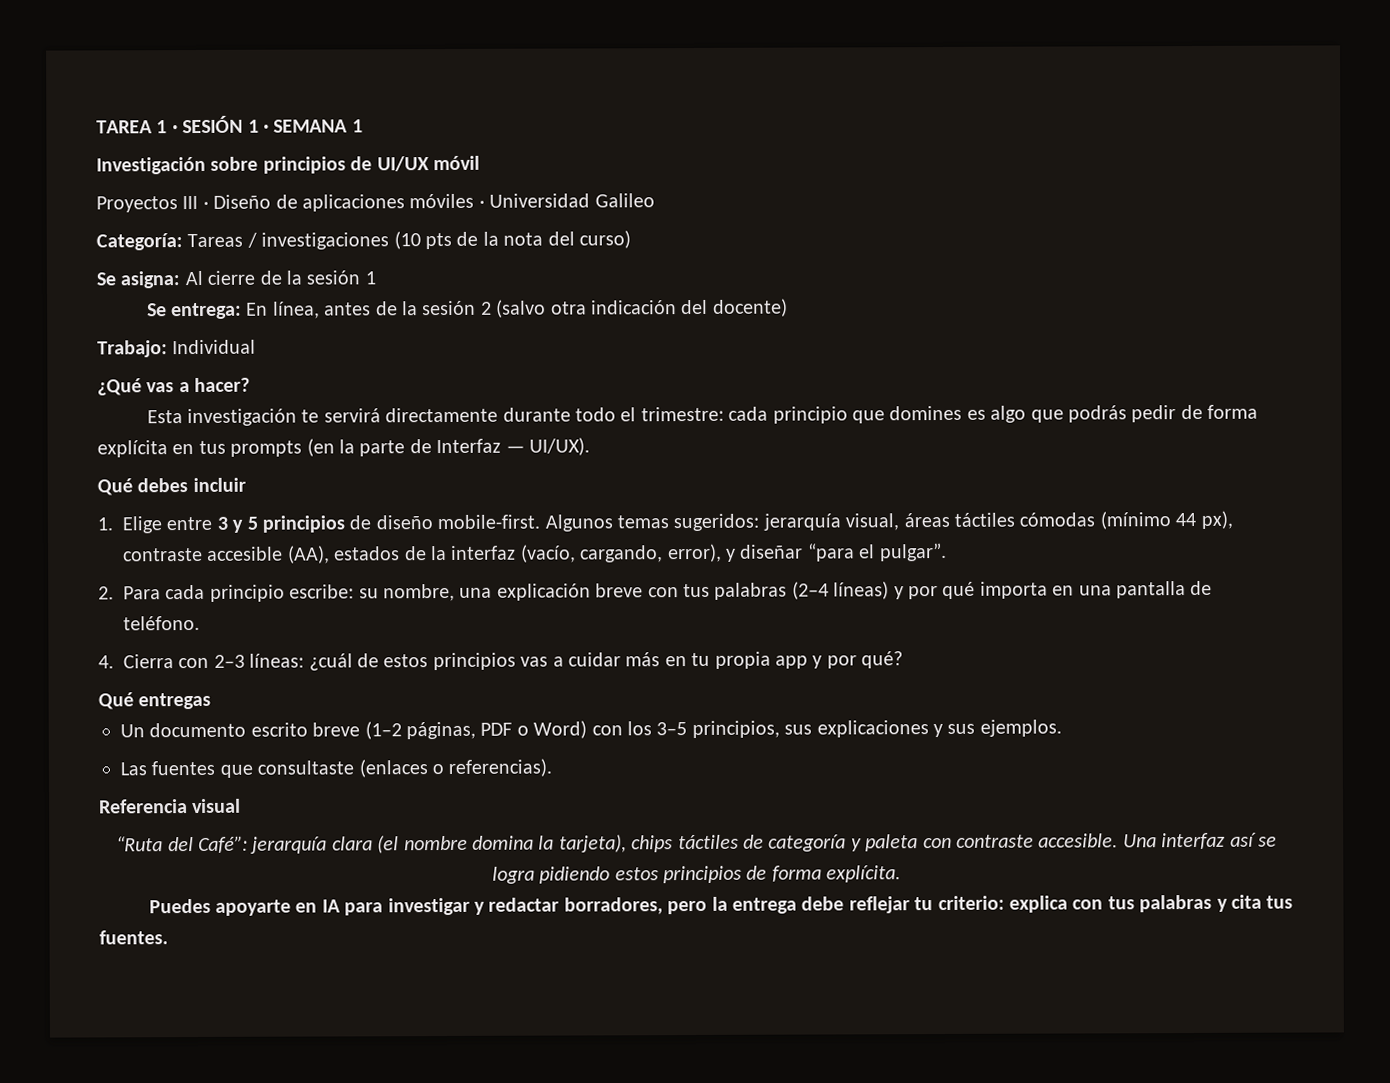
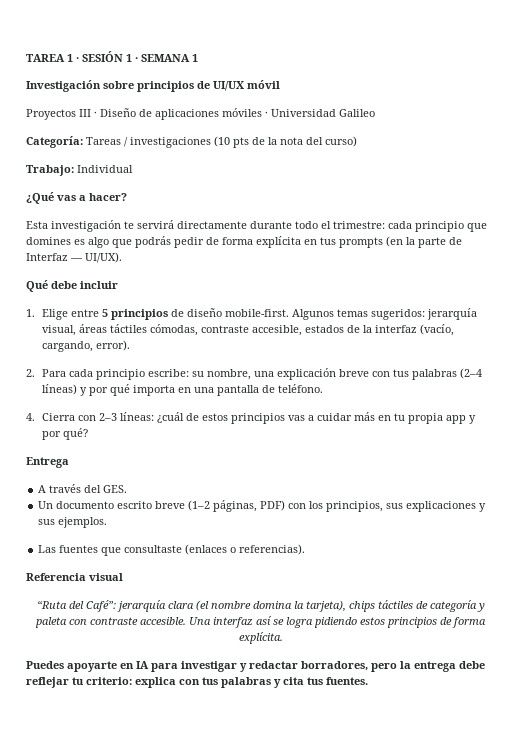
[96,270,376,289] [146,298,788,320] // Se asigna: Al cierre de la sesión 1 // Se entrega: En línea, antes de la sesión 2 (salvo otra indicación del docente) -> (357, 141) none
[137,478,189,493] debes -> [51,281,77,289] debe
[216,516,244,533] 3 y -> (100, 313) none
[1019,510,1233,530] [123,545,330,564] cómodas (mínimo 44 px), contraste accesible (AA), -> [150,324,303,336] cómodas, contraste accesible,
[667,542,947,563] error), y diseñar “para el pulgar”. -> [96,340,131,351] error).
[98,692,212,710] Qué entregas -> [26,457,69,468] [38,484,128,493] Entrega // A través del GES.
[480,720,588,739] PDF o Word) -> [260,500,286,511] PDF)
[656,722,688,736] 3–5 -> (324, 505) none

